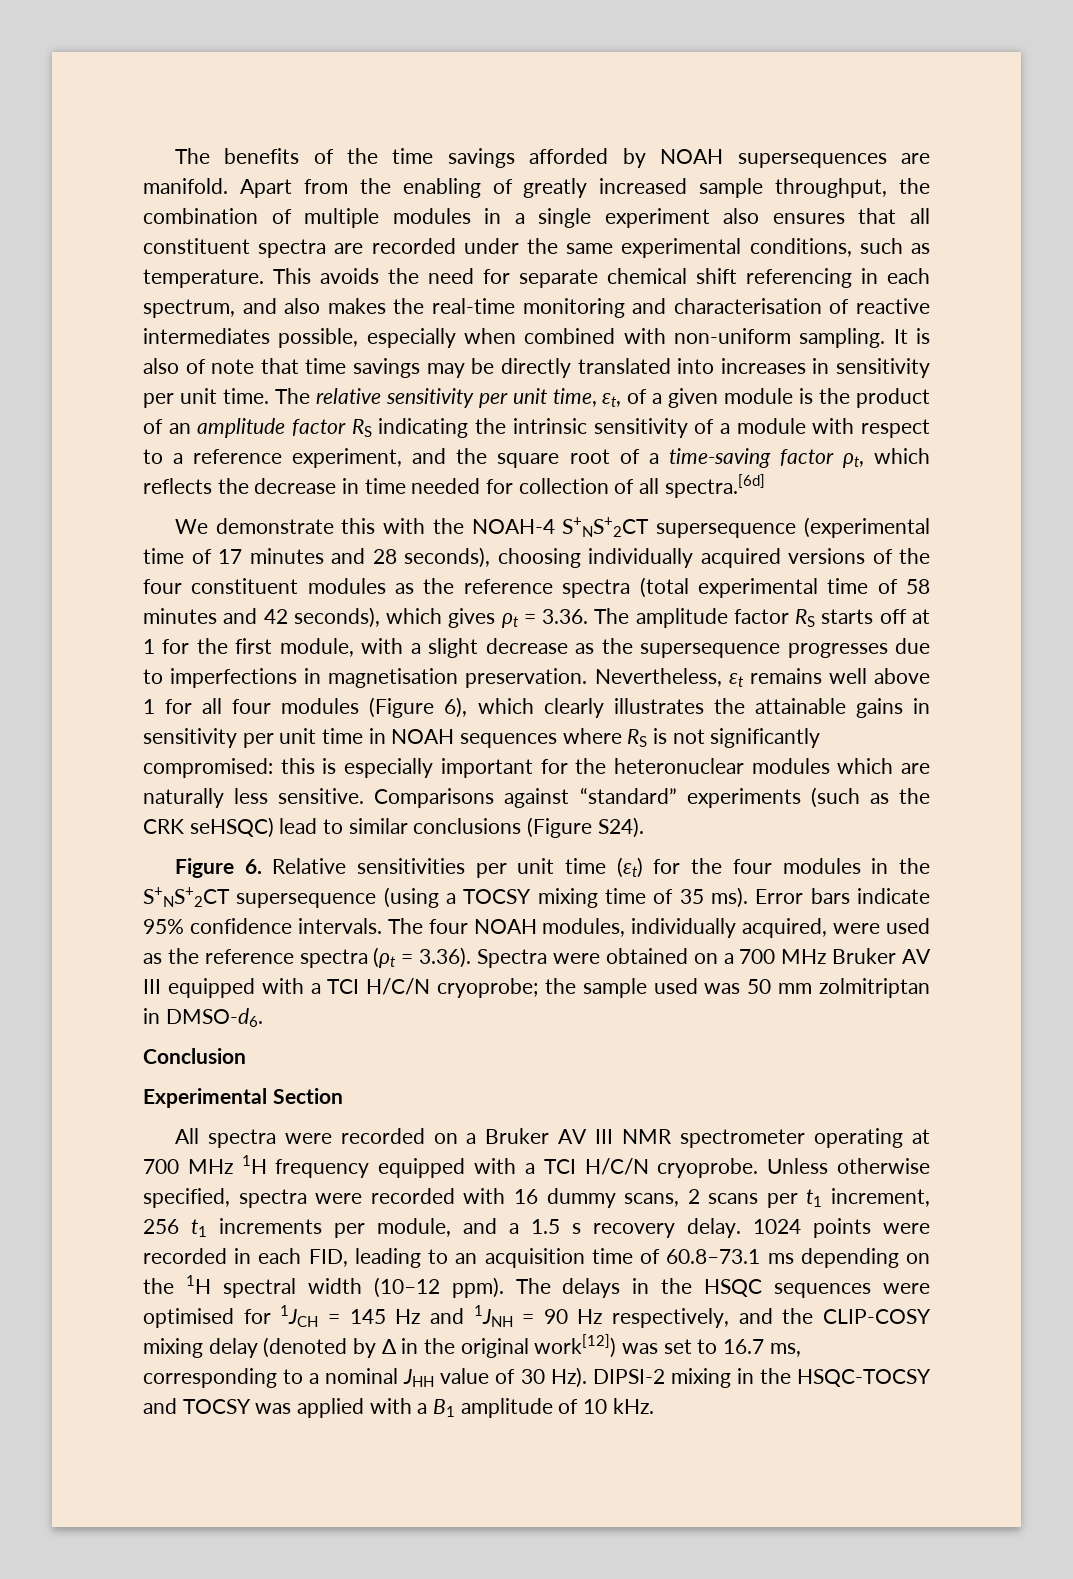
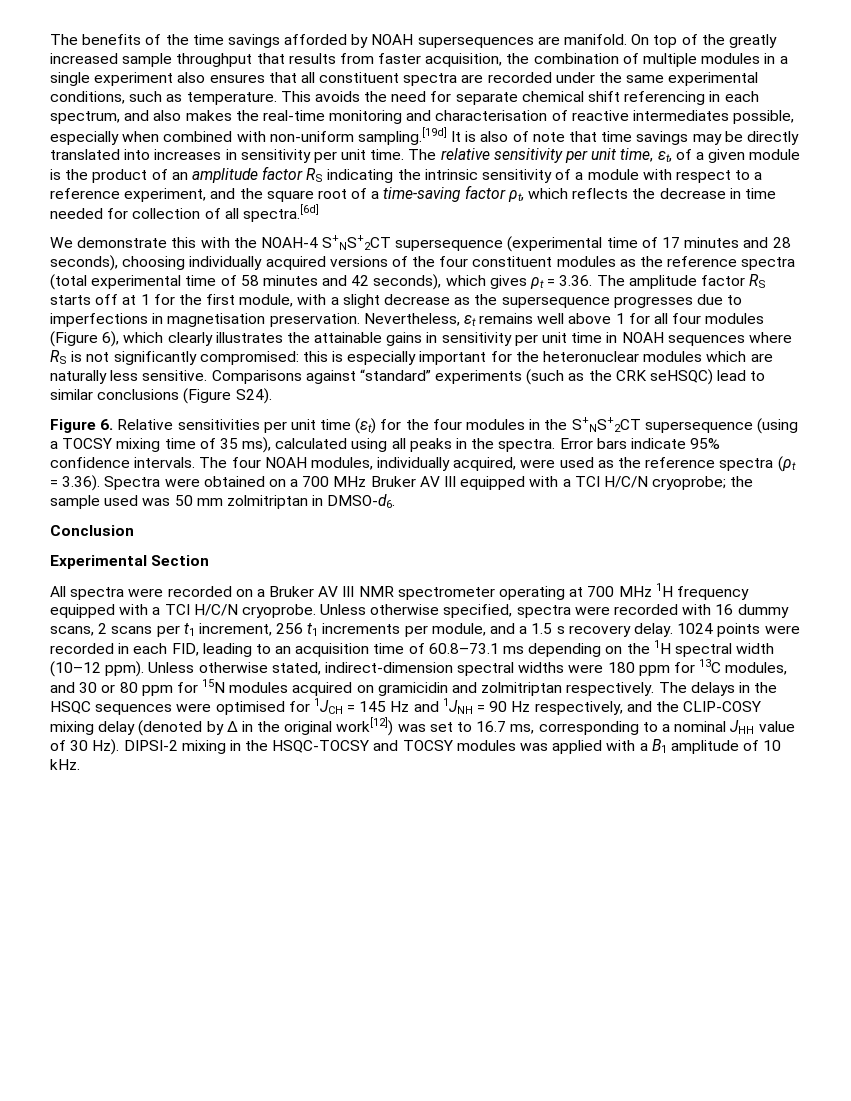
[239,178,888,198] Apart from the enabling of greatly increased sample throughput, -> [631,34,777,48] [50,53,503,67] On top of the greatly increased sample throughput that results from faster acquisition,
[799,328,886,348] sampling. -> [357,127,447,145] sampling.[19d]
[711,887,748,908] ms). -> [242,437,556,453] ms), calculated using all peaks in the spectra.
(504, 1287) none -> [148,659,788,676] [50,679,655,696] Unless otherwise stated, indirect-dimension spectral widths were 180 ppm for 13C modules, and 30 or 80 ppm for 15N modules acquired on gramicidin and zolmitriptan respectively.
(251, 1406) none -> [456,740,516,751] modules

